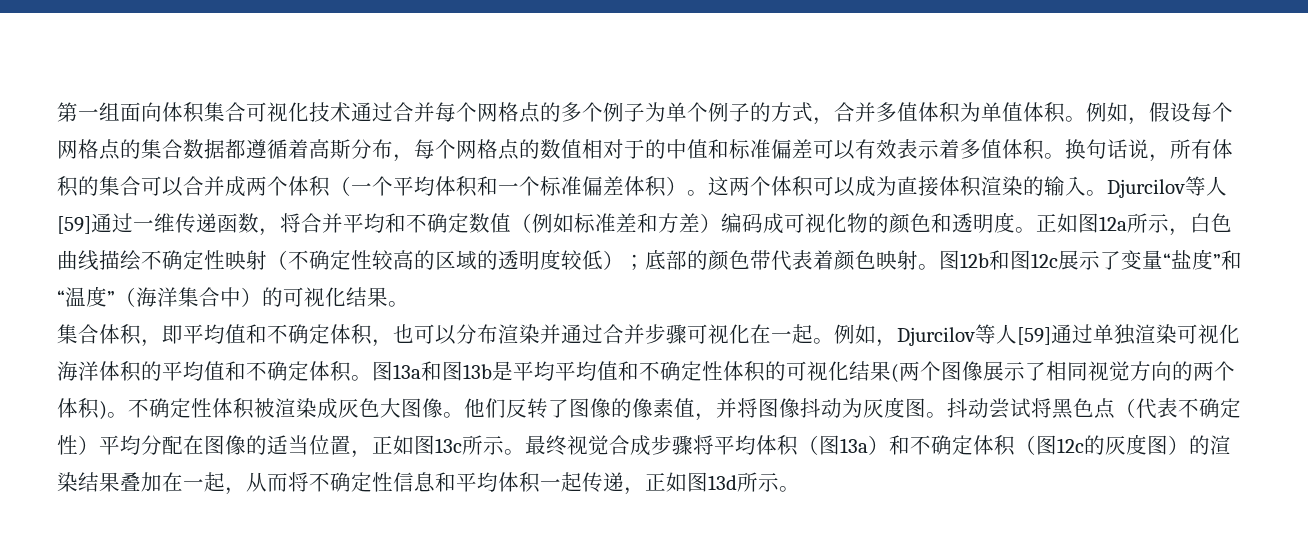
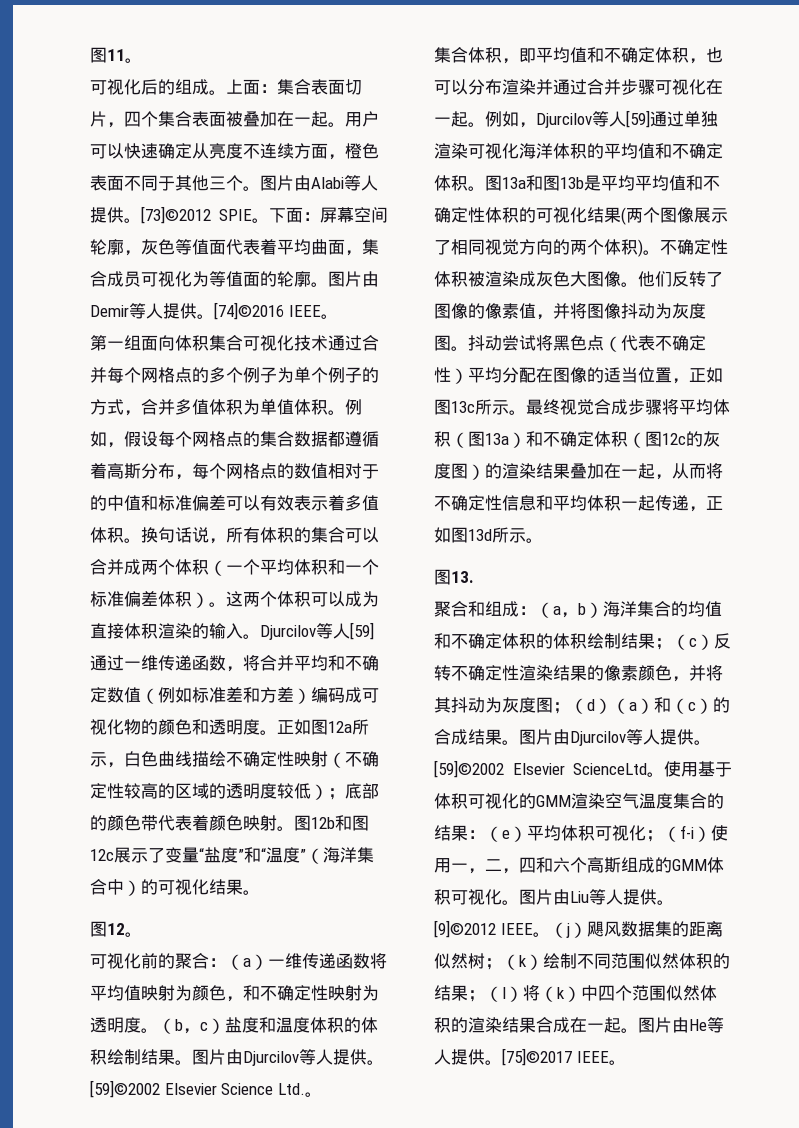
(57, 112) none -> [90,47,142,63] [90,79,362,95] [90,111,379,128] [90,143,379,160] [90,175,378,191] [90,206,388,224] [90,239,379,256] [90,271,379,287] [90,302,338,320] 图11。 // 可视化后的组成。上面：集合表面切片，四个集合表面被叠加在一起。用户可以快速确定从亮度不连续方面，橙色表面不同于其他三个。图片由Alabi等人提供。[73]©2012 SPIE。下面：屏幕空间轮廓，灰色等值面代表着平均曲面，集合成员可视化为等值面的轮廓。图片由Demir等人提供。[74]©2016 IEEE。 //
(409, 304) none -> [90,921,142,937] [90,953,387,970] [90,985,379,1002] [90,1017,378,1034] [90,1049,384,1066] [90,1080,322,1098] // 图12。 // 可视化前的聚合：（a）一维传递函数将平均值映射为颜色，和不确定性映射为透明度。（b，c）盐度和温度体积的体积绘制结果。图片由Djurcilov等人提供。[59]©2002 Elsevier Science Ltd.。
(800, 489) none -> [434,569,474,585] [434,601,722,618] [434,633,731,650] [434,665,723,682] [434,697,730,714] [434,729,711,746] [434,760,732,778] [434,793,724,809] [434,825,728,842] [434,857,724,874] [434,889,674,905] [434,920,723,938] [434,953,730,970] [434,985,717,1002] [434,1017,724,1033] [434,1048,626,1066] // 图13. // 聚合和组成：（a，b）海洋集合的均值和不确定体积的体积绘制结果；（c）反转不确定性渲染结果的像素颜色，并将其抖动为灰度图；（d）（a）和（c）的合成结果。图片由Djurcilov等人提供。[59]©2002 Elsevier ScienceLtd。使用基于体积可视化的GMM渲染空气温度集合的结果：（e）平均体积可视化；（f-i）使用一，二，四和六个高斯组成的GMM体积可视化。图片由Liu等人提供。[9]©2012 IEEE。（j）飓风数据集的距离似然树；（k）绘制不同范围似然体积的结果；（l）将（k）中四个范围似然体积的渲染结果合成在一起。图片由He等人提供。[75]©2017 IEEE。

